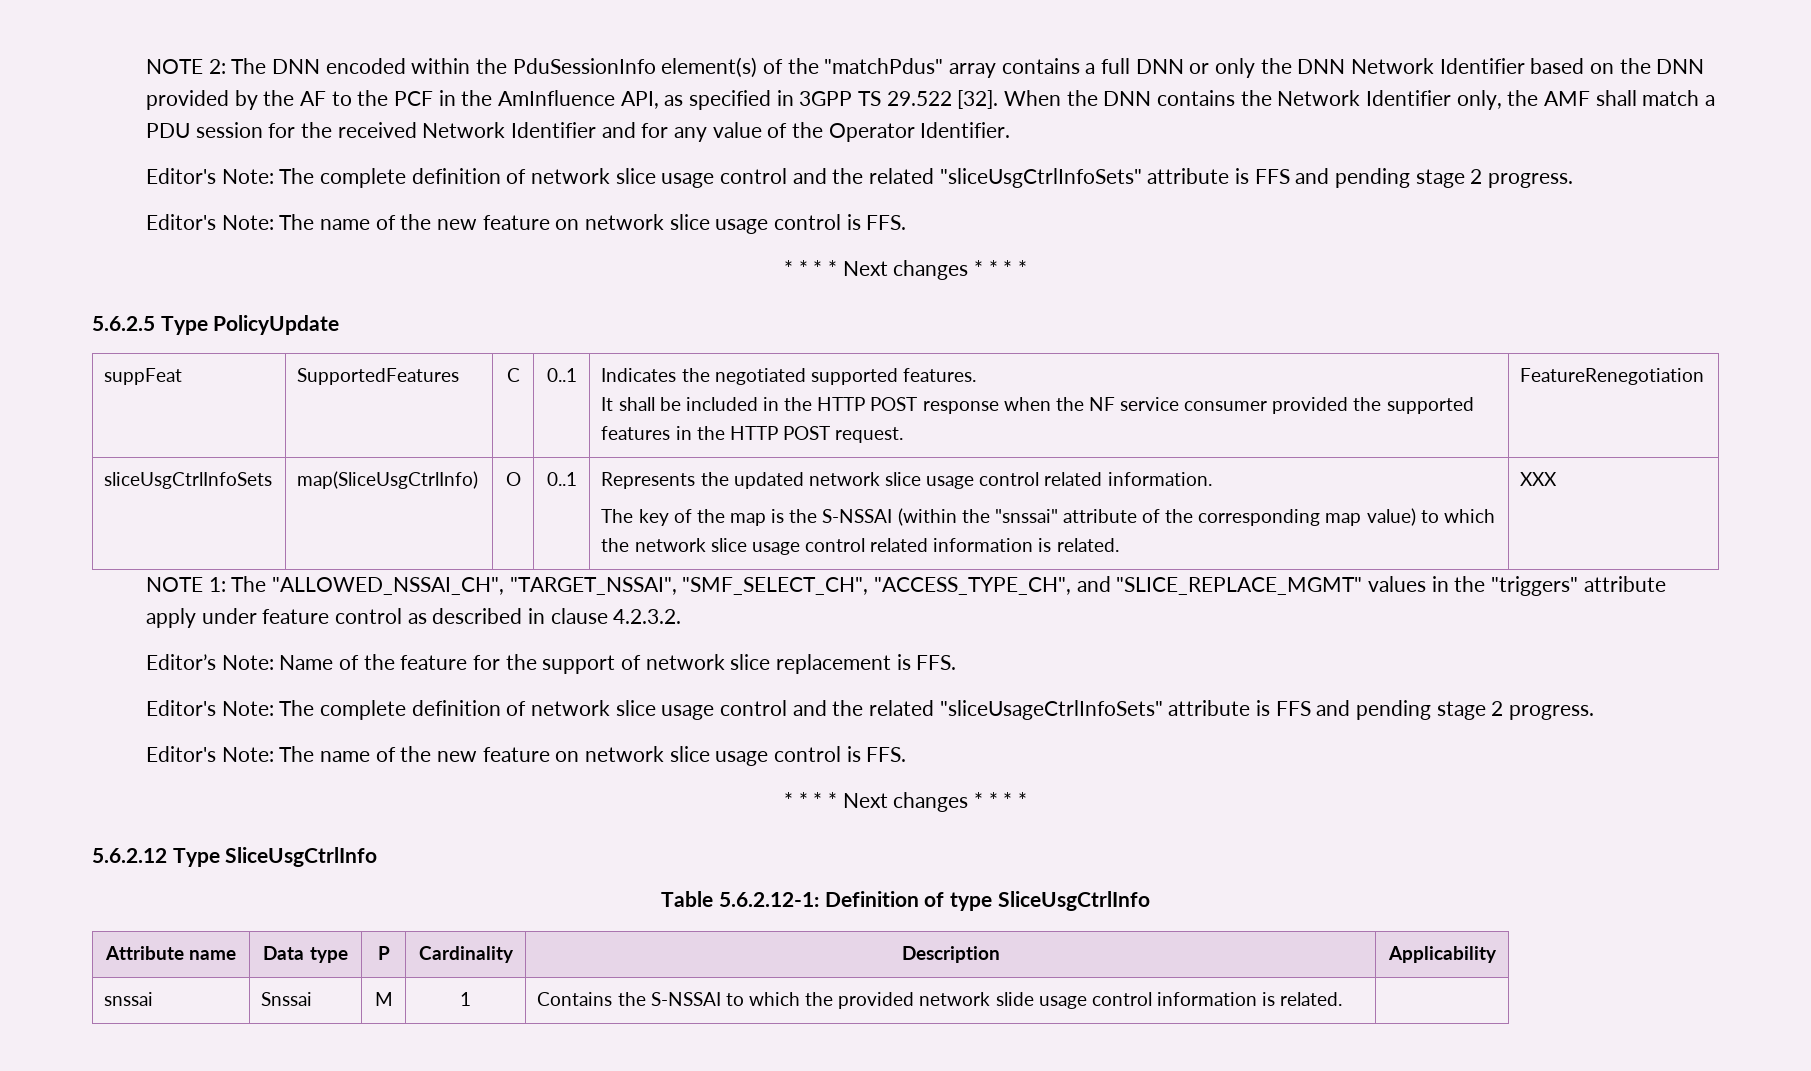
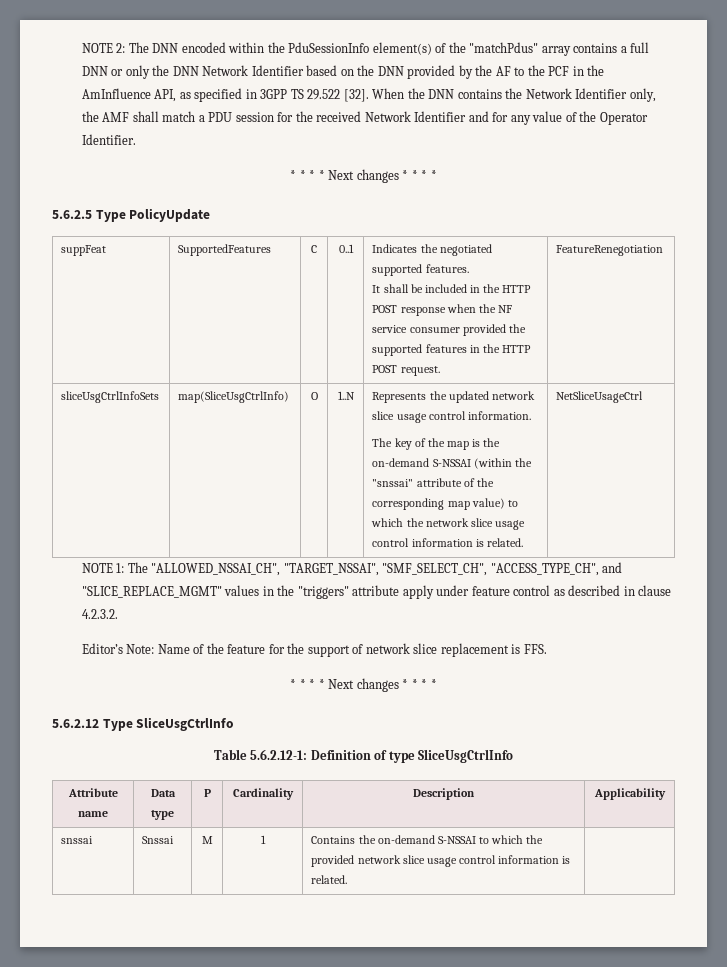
[145,168,1574,188] [145,214,907,234] // Editor's Note: The complete definition of network slice usage control and the related "sliceUsgCtrlInfoSets" attribute is FFS and pending stage 2 progress. // Editor's Note: The name of the new feature on network slice usage control is FFS. -> (136, 139) none
[546,472,577,486] 0..1 -> [337,391,355,400] 1..N
[1044,472,1103,486] related -> (466, 415) none
(818, 516) none -> [372,458,430,467] on-demand
[870,538,1119,552] [1520,472,1558,486] related information is related. | XXX -> [411,538,523,547] [556,391,644,403] information is related. | NetSliceUsageCtrl
[145,700,1595,720] [145,746,907,766] // Editor's Note: The complete definition of network slice usage control and the related "sliceUsageCtrlInfoSets" attribute is FFS and pending stage 2 progress. // Editor's Note: The name of the new feature on network slice usage control is FFS. -> (547, 649) none
(646, 999) none -> [377,835,435,844] on-demand
[995,992,1034,1006] slide -> [402,855,425,864] slice

